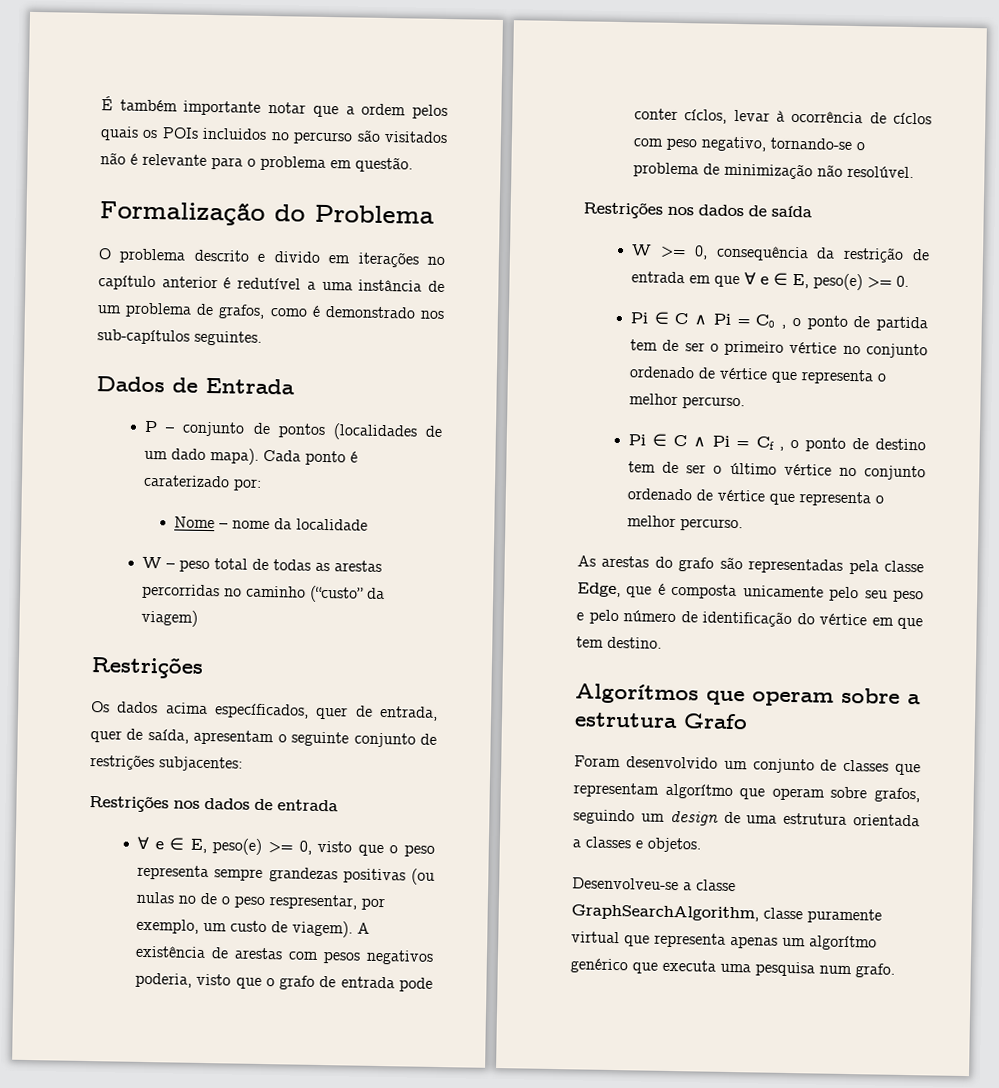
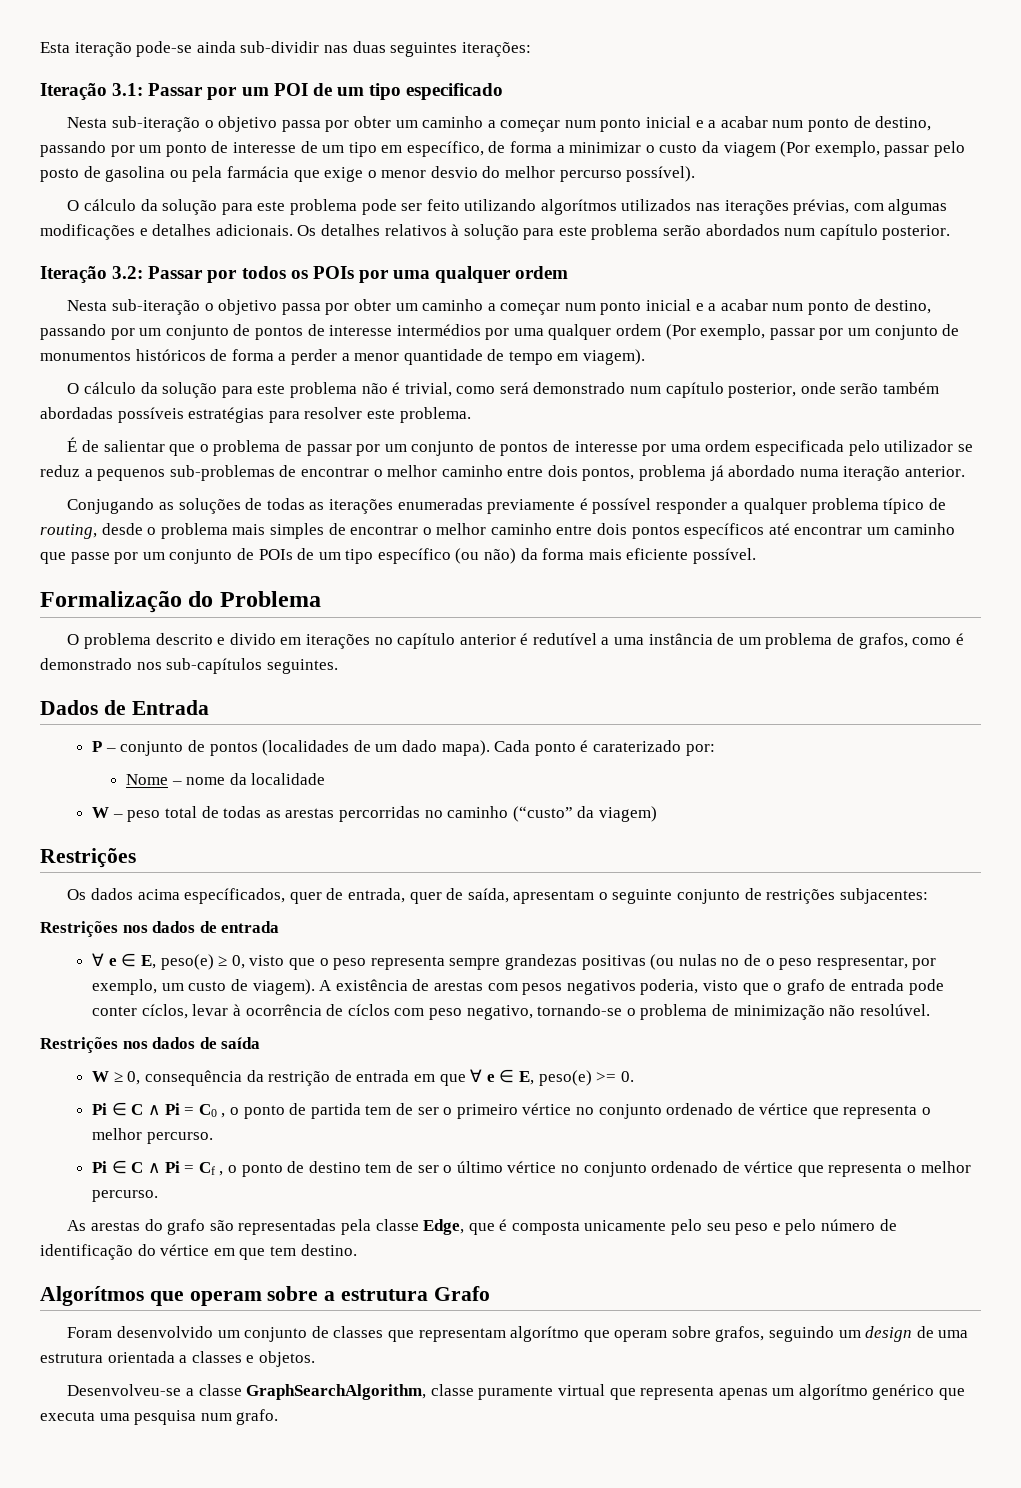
[101,96,449,120] [100,126,448,145] [100,152,413,173] É também importante notar que a ordem pelos quais os POIs incluidos no percurso são visitados não é relevante para o problema em questão. -> [40,41,531,57] [40,83,504,100] [67,116,932,132] [40,141,965,157] [40,166,696,182] [67,199,948,215] [40,224,951,240] [40,266,569,283] [67,299,932,315] [40,324,960,340] [40,349,646,365] [67,382,940,398] [40,407,471,423] [67,437,973,456] [40,465,966,481] [67,498,946,514] [40,523,955,539] [40,548,757,564] Esta iteração pode-se ainda sub-dividir nas duas seguintes iterações: // Iteração 3.1: Passar por um POI de um tipo especificado // Nesta sub-iteração o objetivo passa por obter um caminho a começar num ponto inicial e a acabar num ponto de destino, passando por um ponto de interesse de um tipo em específico, de forma a minimizar o custo da viagem (Por exemplo, passar pelo posto de gasolina ou pela farmácia que exige o menor desvio do melhor percurso possível). // O cálculo da solução para este problema pode ser feito utilizando algorítmos utilizados nas iterações prévias, com algumas modificações e detalhes adicionais. Os detalhes relativos à solução para este problema serão abordados num capítulo posterior. // Iteração 3.2: Passar por todos os POIs por uma qualquer ordem // Nesta sub-iteração o objetivo passa por obter um caminho a começar num ponto inicial e a acabar num ponto de destino, passando por um conjunto de pontos de interesse intermédios por uma qualquer ordem (Por exemplo, passar por um conjunto de monumentos históricos de forma a perder a menor quantidade de tempo em viagem). // O cálculo da solução para este problema não é trivial, como será demonstrado num capítulo posterior, onde serão também abordadas possíveis estratégias para resolver este problema. // É de salientar que o problema de passar por um conjunto de pontos de interesse por uma ordem especificada pelo utilizador se reduz a pequenos sub-problemas de encontrar o melhor caminho entre dois pontos, problema já abordado numa iteração anterior. // Conjugando as soluções de todas as iterações enumeradas previamente é possível responder a qualquer problema típico de routing, desde o problema mais simples de encontrar o melhor caminho entre dois pontos específicos até encontrar um caminho que passe por um conjunto de POIs de um tipo específico (ou não) da forma mais eficiente possível.
[267,841,293,854] >= -> [218,956,228,966] ≥
[659,245,686,259] >= -> [113,1072,123,1082] ≥

